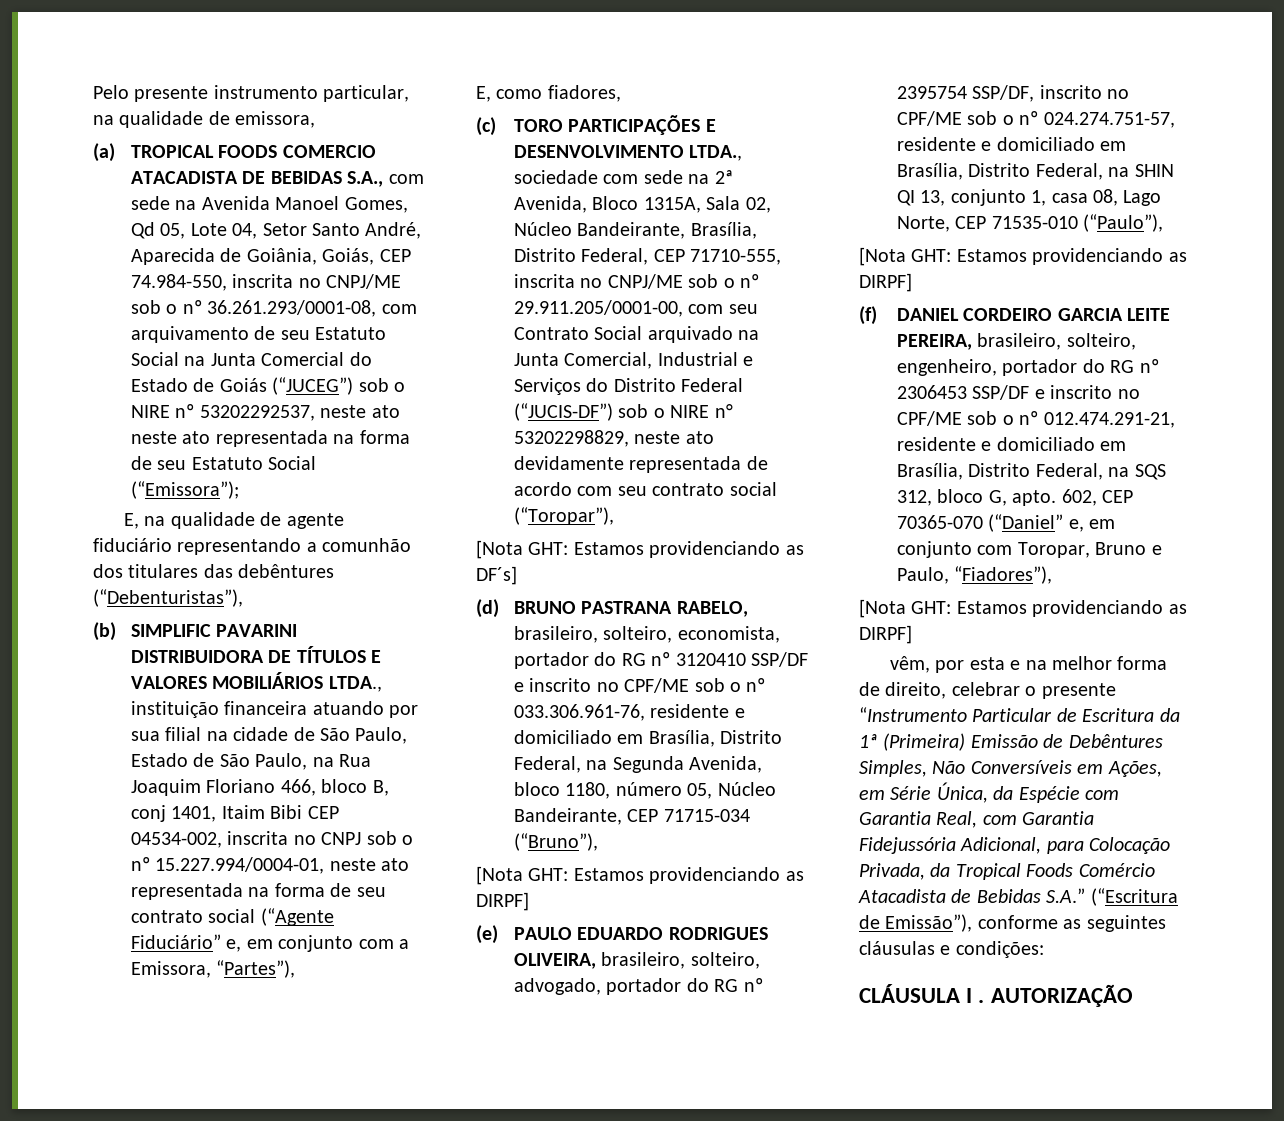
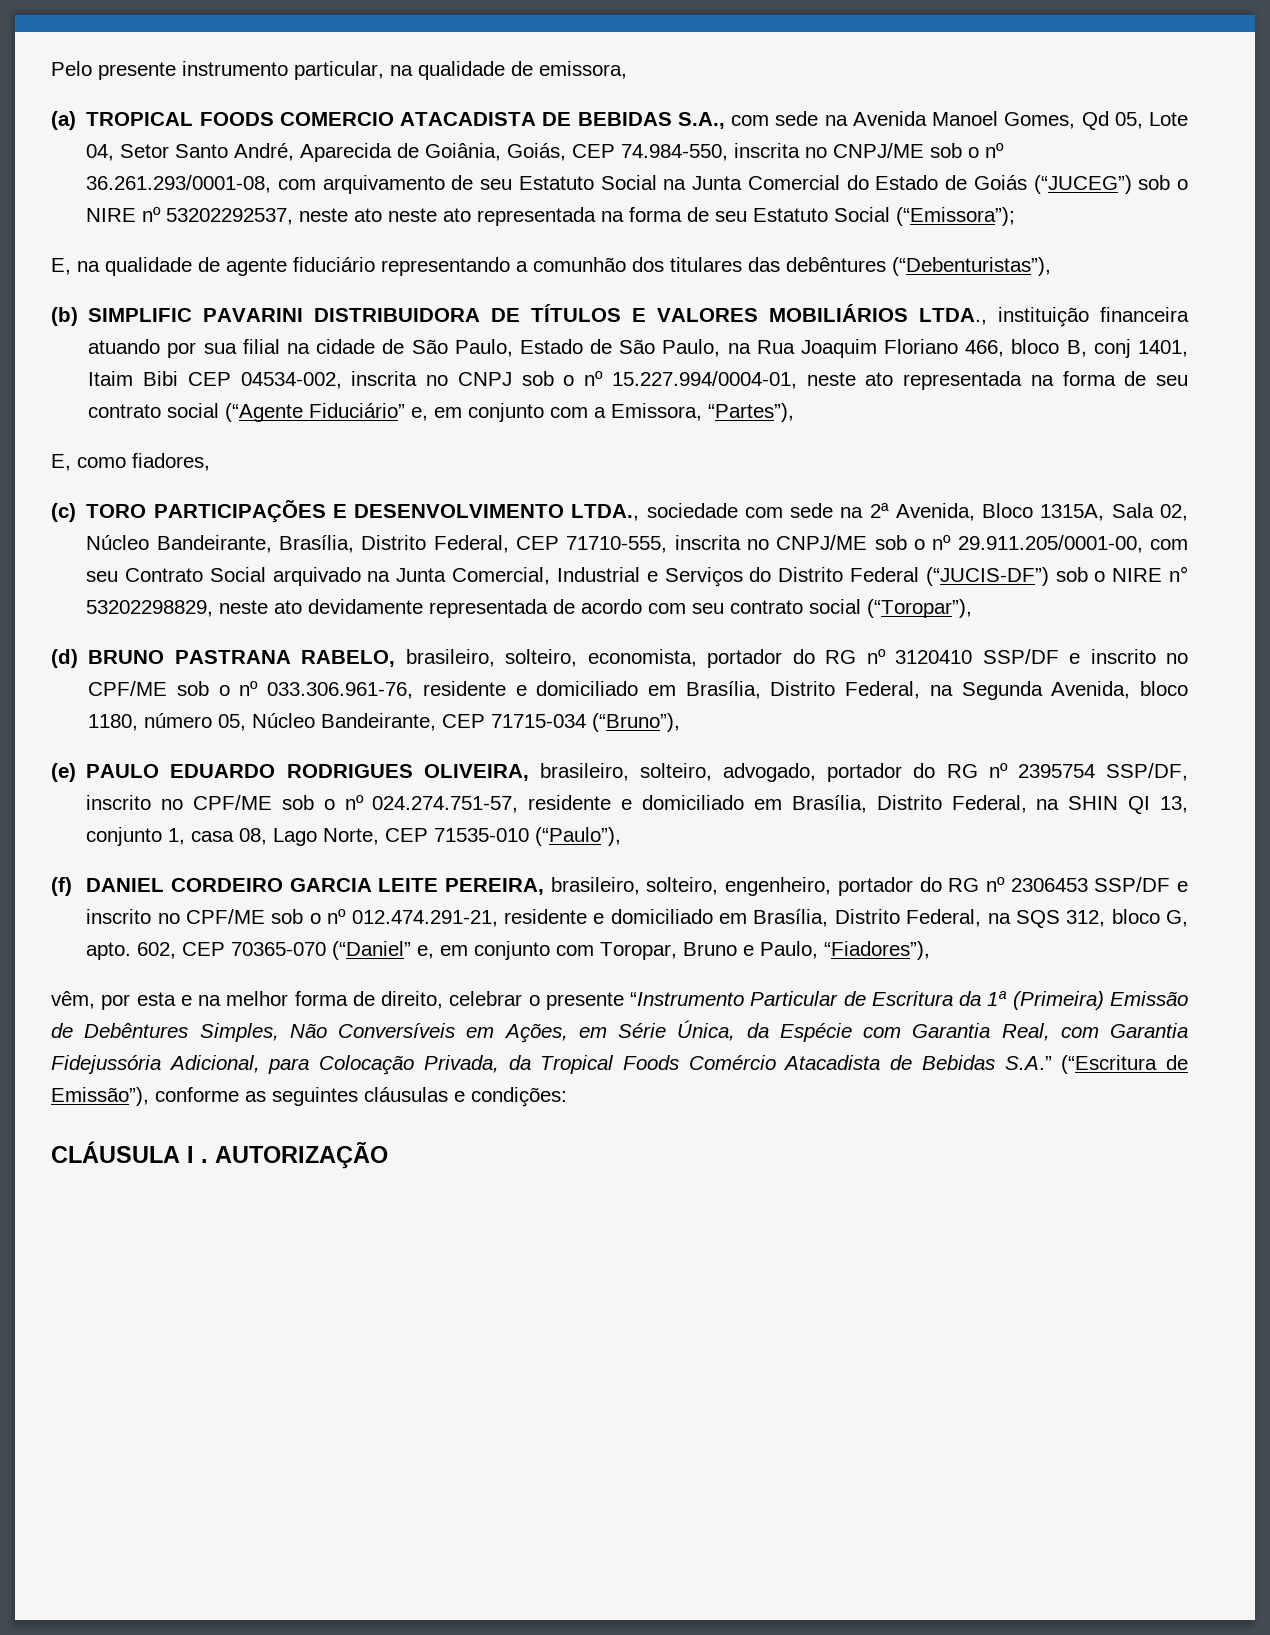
[476,540,804,559] [476,566,517,585] // [Nota GHT: Estamos providenciando as DF´s] -> (973, 608) none
[476,866,804,885] [476,892,529,911] // [Nota GHT: Estamos providenciando as DIRPF] -> (681, 722) none
[859,247,1187,266] [859,273,912,292] // [Nota GHT: Estamos providenciando as DIRPF] -> (622, 836) none
[859,599,1187,618] [859,625,912,644] // [Nota GHT: Estamos providenciando as DIRPF] -> (931, 950) none

